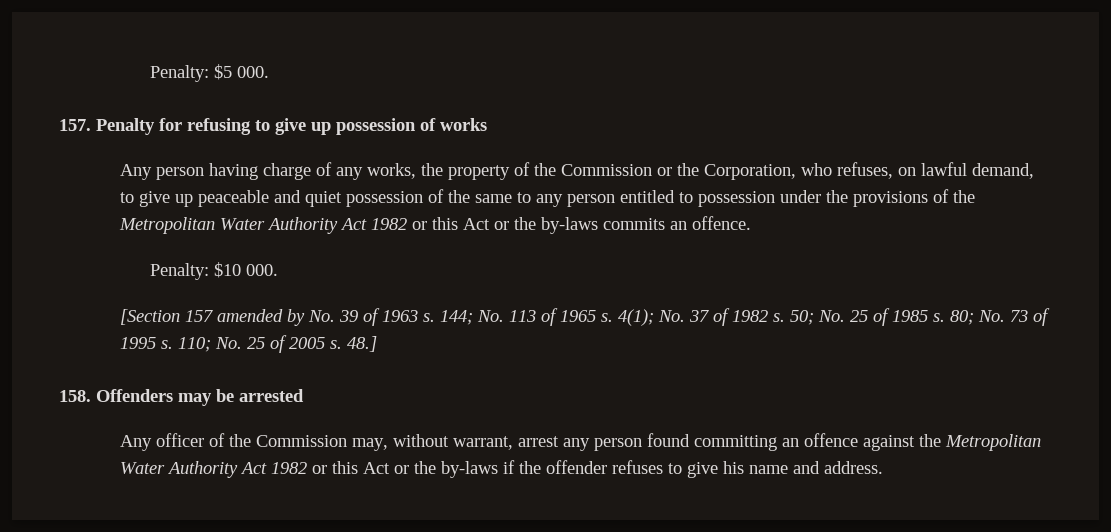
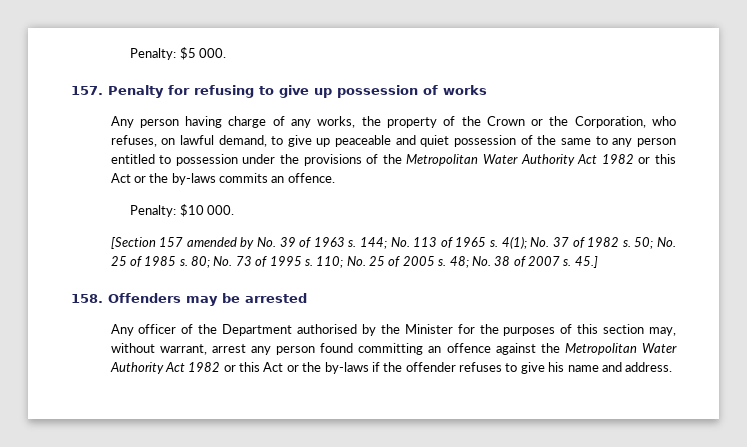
[560,164,652,176] Commission -> [486,116,525,126] Crown
[346,336,377,352] 48.] -> [449,256,598,268] 48; No. 38 of 2007 s. 45.]
[255,435,347,447] Commission -> [222,324,645,336] Department authorised by the Minister for the purposes of this section

